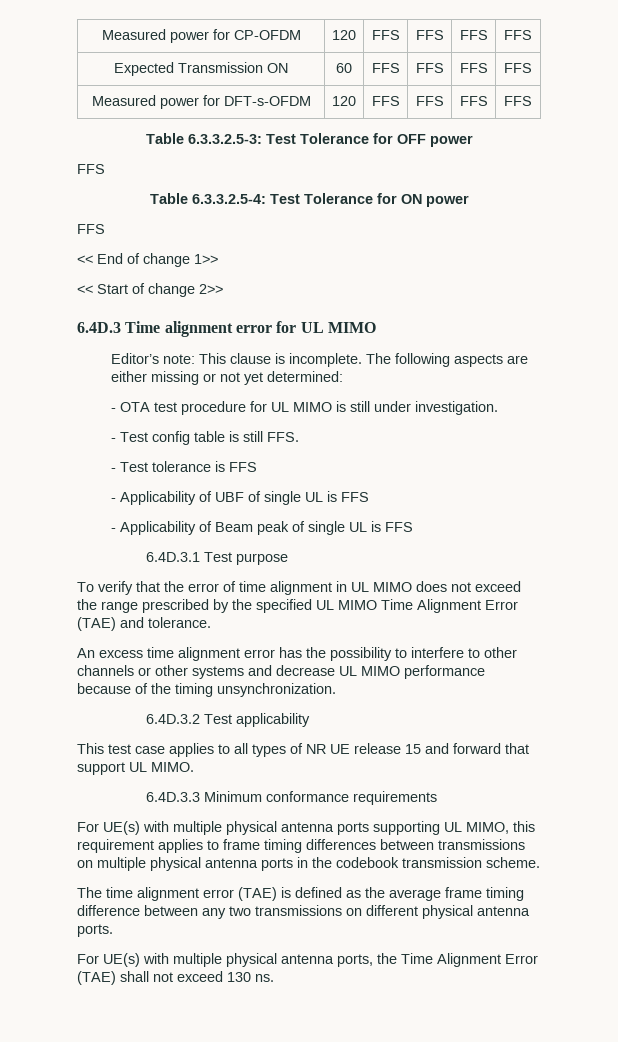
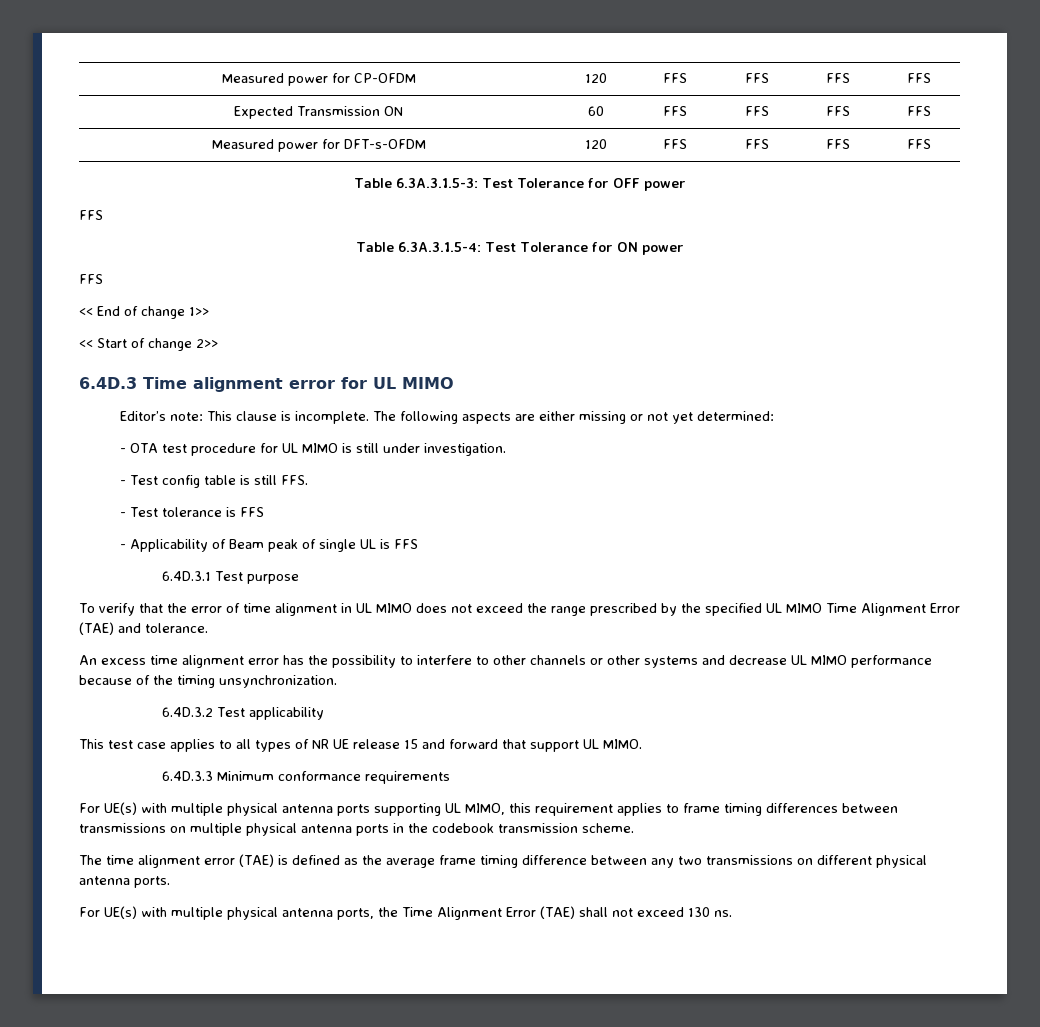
[187,134,262,144] 6.3.3.2.5-3: -> [395,178,478,188] 6.3A.3.1.5-3:
[191,194,266,204] 6.3.3.2.5-4: -> [398,242,482,252] 6.3A.3.1.5-4:
[111,491,370,505] // - Applicability of UBF of single UL is FFS -> (265, 512) none

